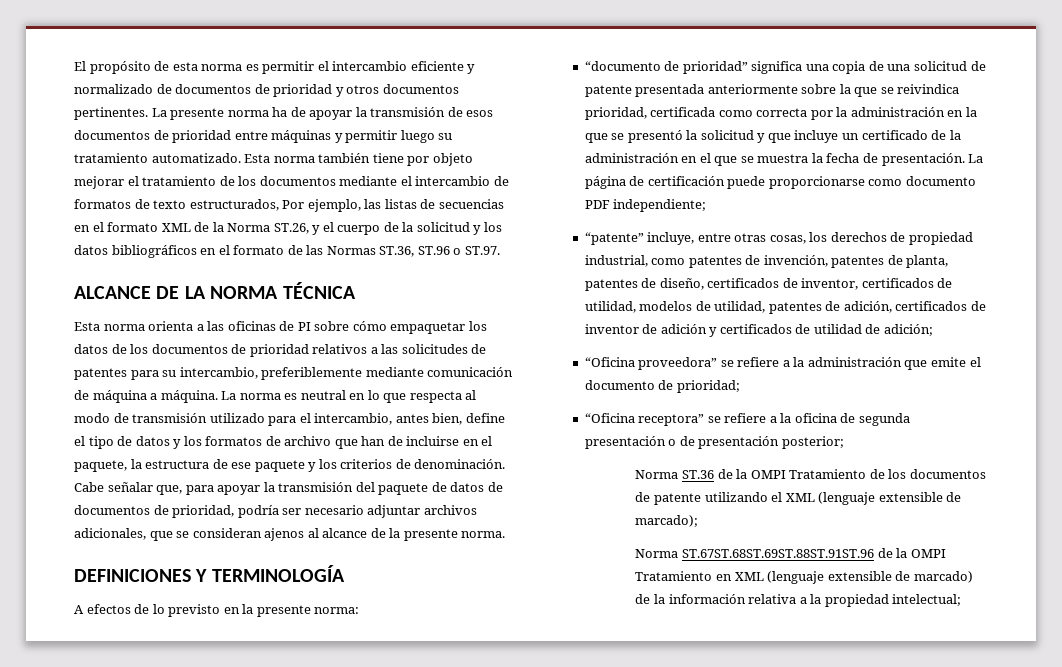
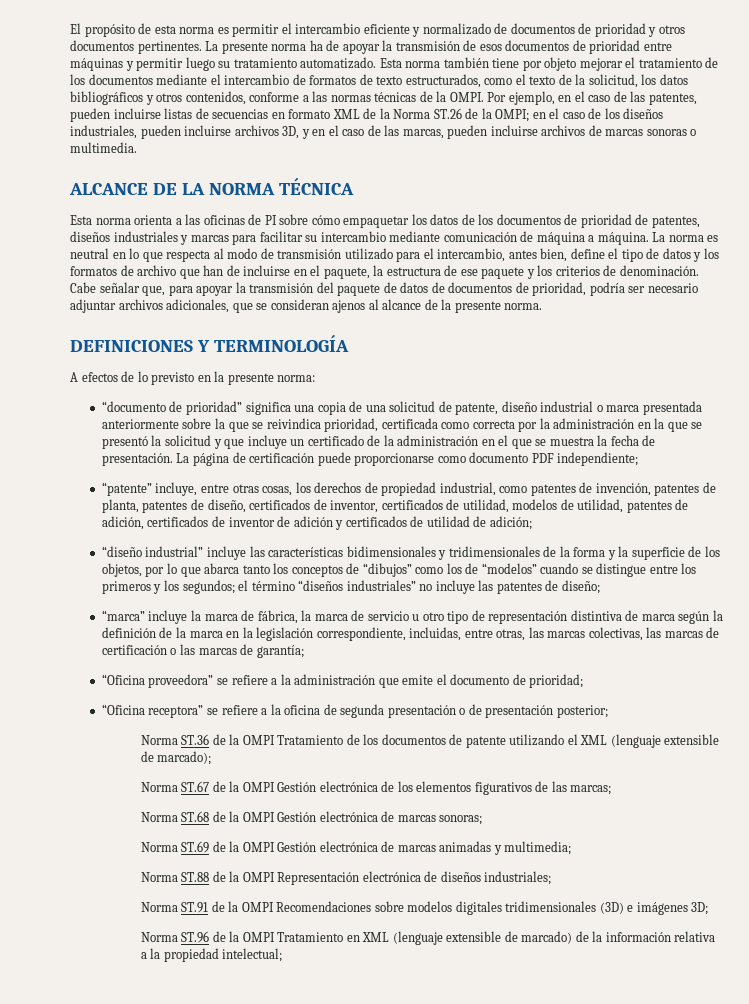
[282,199,382,212] Por ejemplo, las -> [484,74,688,88] [70,91,697,105] [70,108,161,122] como el texto de la solicitud, los datos bibliográficos y otros contenidos, conforme a las normas técnicas de la OMPI. Por ejemplo, en el caso de las patentes, pueden incluirse
[92,222,104,232] el -> (285, 115) none
[273,222,502,235] [74,245,500,258] ST.26, y el cuerpo de la solicitud y los datos bibliográficos en el formato de las Normas ST.36, ST.96 o ST.97. -> [433,108,664,122] [70,125,697,139] [70,142,137,153] ST.26 de la OMPI; en el caso de los diseños industriales, pueden incluirse archivos 3D, y en el caso de las marcas, pueden incluirse archivos de marcas sonoras o multimedia.
[312,344,487,354] [74,367,363,380] relativos a las solicitudes de patentes para su intercambio, preferiblemente -> [635,214,700,228] [70,231,386,245] de patentes, diseños industriales y marcas para facilitar su intercambio
[584,85,632,97] patente -> [455,401,640,415] patente, diseño industrial o marca
(933, 330) none -> [101,546,720,560] [101,563,697,577] [101,580,600,594] [101,610,723,624] [101,627,720,641] [101,644,304,658] // “diseño industrial” incluye las características bidimensionales y tridimensionales de la forma y la superficie de los objetos, por lo que abarca tanto los conceptos de “dibujos” como los de “modelos” cuando se distingue entre los primeros y los segundos; el término “diseños industriales” no incluye las patentes de diseño; // “marca” incluye la marca de fábrica, la marca de servicio u otro tipo de representación distintiva de marca según la definición de la marca en la legislación correspondiente, incluidas, entre otras, las marcas colectivas, las marcas de certificación o las marcas de garantía;
[681,549,874,558] ST.67ST.68ST.69ST.88ST.91ST.96 -> [181,781,612,795] [140,811,483,825] [140,841,572,855] [140,871,552,885] [140,901,709,915] [140,931,210,943] ST.67 de la OMPI Gestión electrónica de los elementos figurativos de las marcas; // Norma ST.68 de la OMPI Gestión electrónica de marcas sonoras; // Norma ST.69 de la OMPI Gestión electrónica de marcas animadas y multimedia; // Norma ST.88 de la OMPI Representación electrónica de diseños industriales; // Norma ST.91 de la OMPI Recomendaciones sobre modelos digitales tridimensionales (3D) e imágenes 3D; // Norma ST.96

